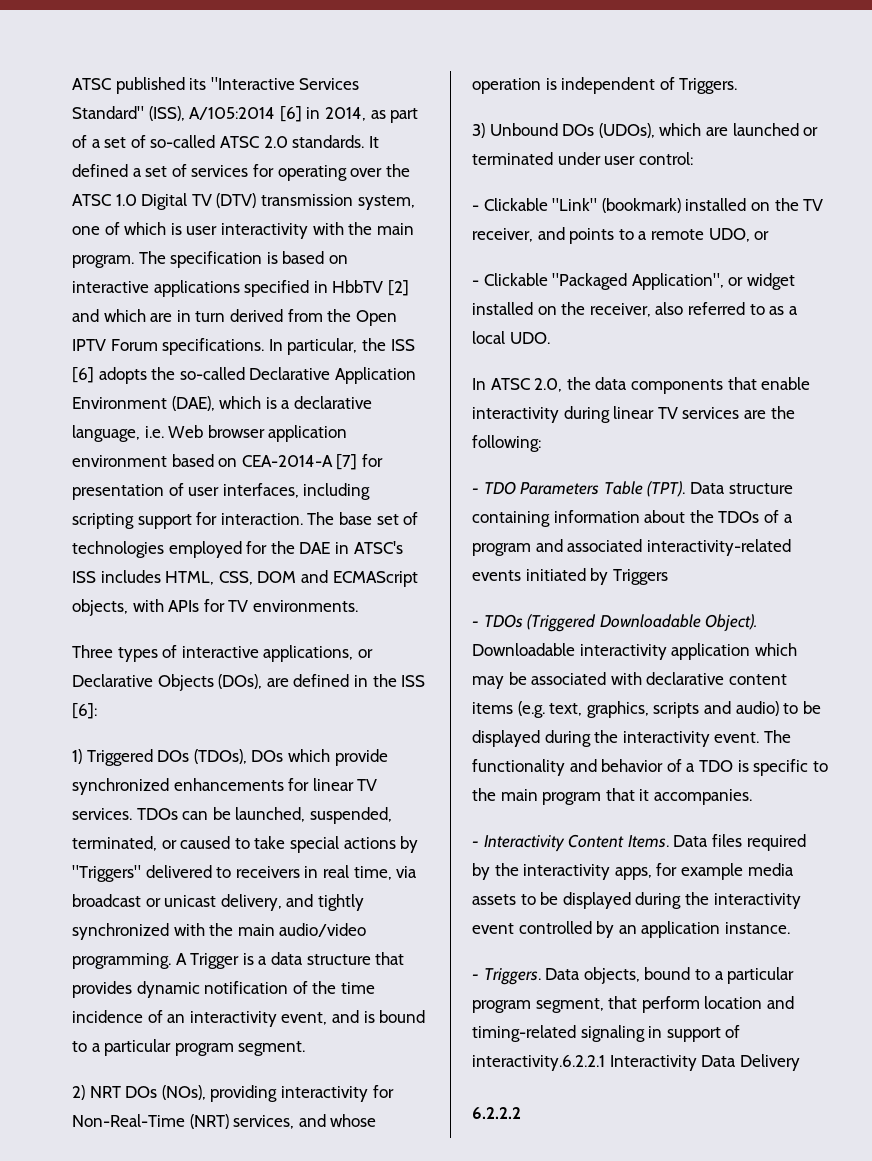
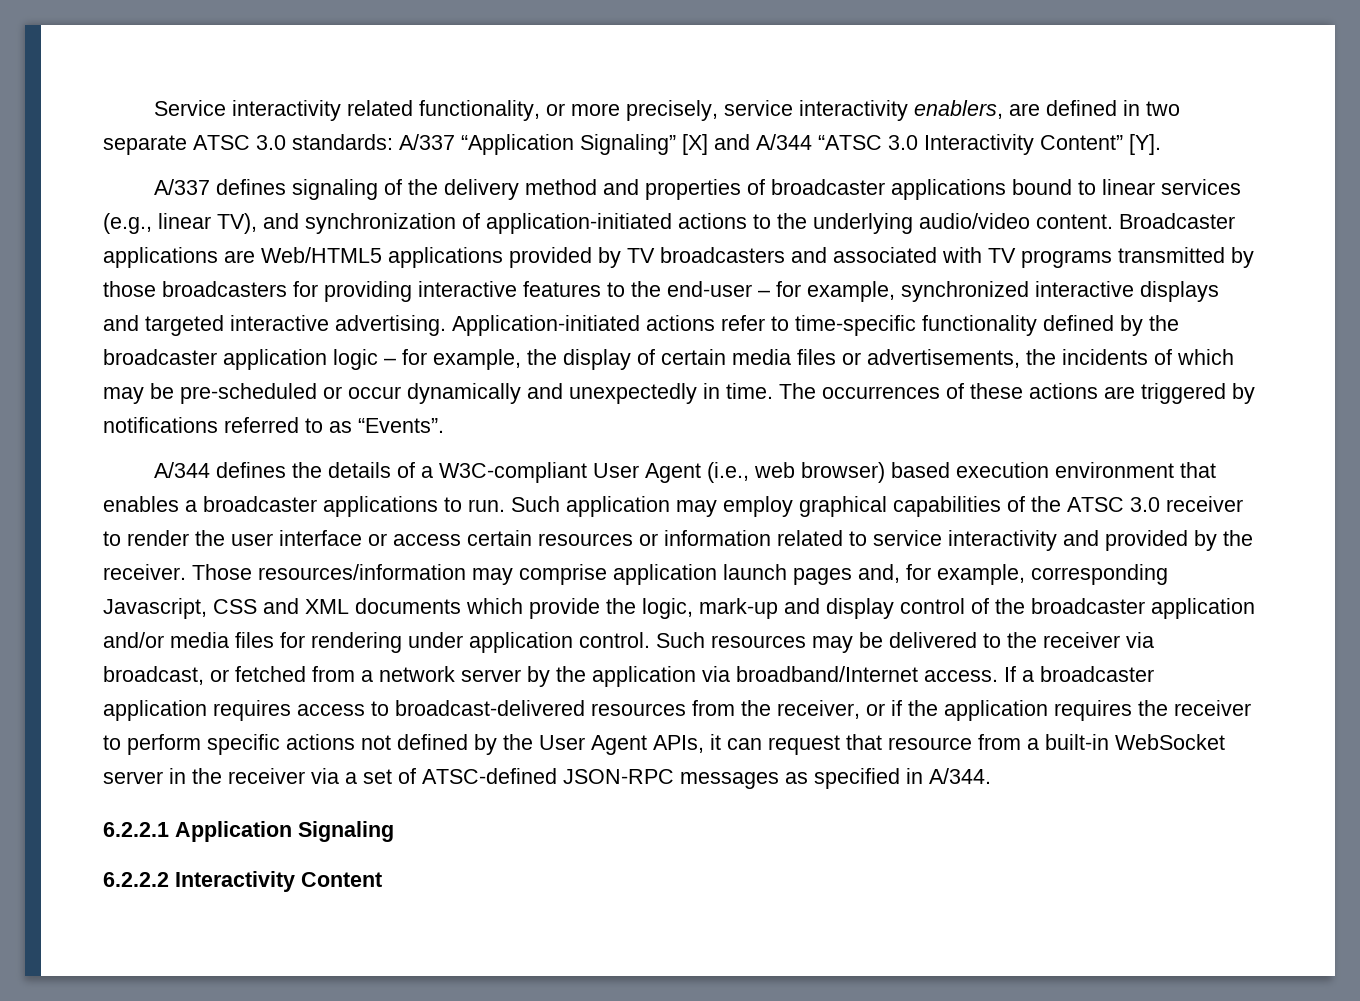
[72,77,360,94] [72,106,419,123] [72,135,379,148] [72,164,410,181] [72,193,415,210] [72,222,414,239] [72,251,348,268] [72,280,409,297] [72,309,397,326] [72,338,415,355] [72,367,416,384] [72,396,372,411] [72,425,348,442] [72,454,383,470] [72,483,371,500] [72,512,419,529] [72,541,403,558] [72,570,418,587] [72,599,358,616] [72,645,373,662] [72,674,426,691] [72,703,97,719] [72,749,388,766] [72,778,378,795] [72,807,392,824] [72,836,419,853] [72,865,418,882] [72,894,364,911] [72,923,367,940] [72,952,405,969] [72,981,375,998] [72,1010,426,1027] [72,1039,306,1056] [72,1085,394,1102] [72,1114,377,1129] [472,77,738,94] [472,123,819,138] [472,152,693,165] [472,198,824,213] [472,227,770,244] [472,273,795,290] [472,302,798,317] [472,331,550,344] [472,377,811,394] [472,406,795,423] [472,435,541,452] [472,481,793,497] [472,510,793,527] [472,539,791,556] [472,568,668,585] [472,614,759,632] [472,643,797,660] [472,672,787,689] [472,701,821,718] [472,730,791,747] [472,759,828,776] [472,788,752,805] [472,834,806,852] [472,863,794,880] [472,892,801,909] [472,921,790,938] [472,967,795,985] [472,996,794,1013] [472,1025,741,1042] [472,1054,800,1071] [472,1107,521,1119] ATSC published its "Interactive Services Standard" (ISS), A/105:2014 [6] in 2014, as part of a set of so-called ATSC 2.0 standards. It defined a set of services for operating over the ATSC 1.0 Digital TV (DTV) transmission system, one of which is user interactivity with the main program. The specification is based on interactive applications specified in HbbTV [2] and which are in turn derived from the Open IPTV Forum specifications. In particular, the ISS [6] adopts the so-called Declarative Application Environment (DAE), which is a declarative language, i.e. Web browser application environment based on CEA-2014-A [7] for presentation of user interfaces, including scripting support for interaction. The base set of technologies employed for the DAE in ATSC's ISS includes HTML, CSS, DOM and ECMAScript objects, with APIs for TV environments. // Three types of interactive applications, or Declarative Objects (DOs), are defined in the ISS [6]: // 1) Triggered DOs (TDOs), DOs which provide synchronized enhancements for linear TV services. TDOs can be launched, suspended, terminated, or caused to take special actions by "Triggers" delivered to receivers in real time, via broadcast or unicast delivery, and tightly synchronized with the main audio/video programming. A Trigger is a data structure that provides dynamic notification of the time incidence of an interactivity event, and is bound to a particular program segment. // 2) NRT DOs (NOs), providing interactivity for Non-Real-Time (NRT) services, and whose operation is independent of Triggers. // 3) Unbound DOs (UDOs), which are launched or terminated under user control: // - Clickable "Link" (bookmark) installed on the TV receiver, and points to a remote UDO, or // - Clickable "Packaged Application", or widget installed on the receiver, also referred to as a local UDO. // In ATSC 2.0, the data components that enable interactivity during linear TV services are the following: // - TDO Parameters Table (TPT). Data structure containing information about the TDOs of a program and associated interactivity-related events initiated by Triggers // - TDOs (Triggered Downloadable Object). Downloadable interactivity application which may be associated with declarative content items (e.g. text, graphics, scripts and audio) to be displayed during the interactivity event. The functionality and behavior of a TDO is specific to the main program that it accompanies. // - Interactivity Content Items. Data files required by the interactivity apps, for example media assets to be displayed during the interactivity event controlled by an application instance. // - Triggers. Data objects, bound to a particular program segment, that perform location and timing-related signaling in support of interactivity.6.2.2.1 Interactivity Data Delivery // 6.2.2.2 -> [153,100,1180,121] [103,134,1161,155] [153,179,1241,200] [103,213,1235,234] [103,247,1254,268] [103,281,1219,302] [103,315,1179,336] [103,349,1234,370] [103,383,1255,404] [103,417,444,433] [153,462,1216,483] [103,496,1243,517] [103,530,1253,551] [103,564,1168,585] [103,598,1255,619] [103,632,1154,653] [103,666,1154,687] [103,700,1251,721] [103,734,1225,755] [103,768,991,789] [103,821,394,842] [103,871,382,892] Service interactivity related functionality, or more precisely, service interactivity enablers, are defined in two separate ATSC 3.0 standards: A/337 “Application Signaling” [X] and A/344 “ATSC 3.0 Interactivity Content” [Y]. // A/337 defines signaling of the delivery method and properties of broadcaster applications bound to linear services (e.g., linear TV), and synchronization of application-initiated actions to the underlying audio/video content. Broadcaster applications are Web/HTML5 applications provided by TV broadcasters and associated with TV programs transmitted by those broadcasters for providing interactive features to the end-user – for example, synchronized interactive displays and targeted interactive advertising. Application-initiated actions refer to time-specific functionality defined by the broadcaster application logic – for example, the display of certain media files or advertisements, the incidents of which may be pre-scheduled or occur dynamically and unexpectedly in time. The occurrences of these actions are triggered by notifications referred to as “Events”. // A/344 defines the details of a W3C-compliant User Agent (i.e., web browser) based execution environment that enables a broadcaster applications to run. Such application may employ graphical capabilities of the ATSC 3.0 receiver to render the user interface or access certain resources or information related to service interactivity and provided by the receiver. Those resources/information may comprise application launch pages and, for example, corresponding Javascript, CSS and XML documents which provide the logic, mark-up and display control of the broadcaster application and/or media files for rendering under application control. Such resources may be delivered to the receiver via broadcast, or fetched from a network server by the application via broadband/Internet access. If a broadcaster application requires access to broadcast-delivered resources from the receiver, or if the application requires the receiver to perform specific actions not defined by the User Agent APIs, it can request that resource from a built-in WebSocket server in the receiver via a set of ATSC-defined JSON-RPC messages as specified in A/344. // 6.2.2.1 Application Signaling // 6.2.2.2 Interactivity Content

